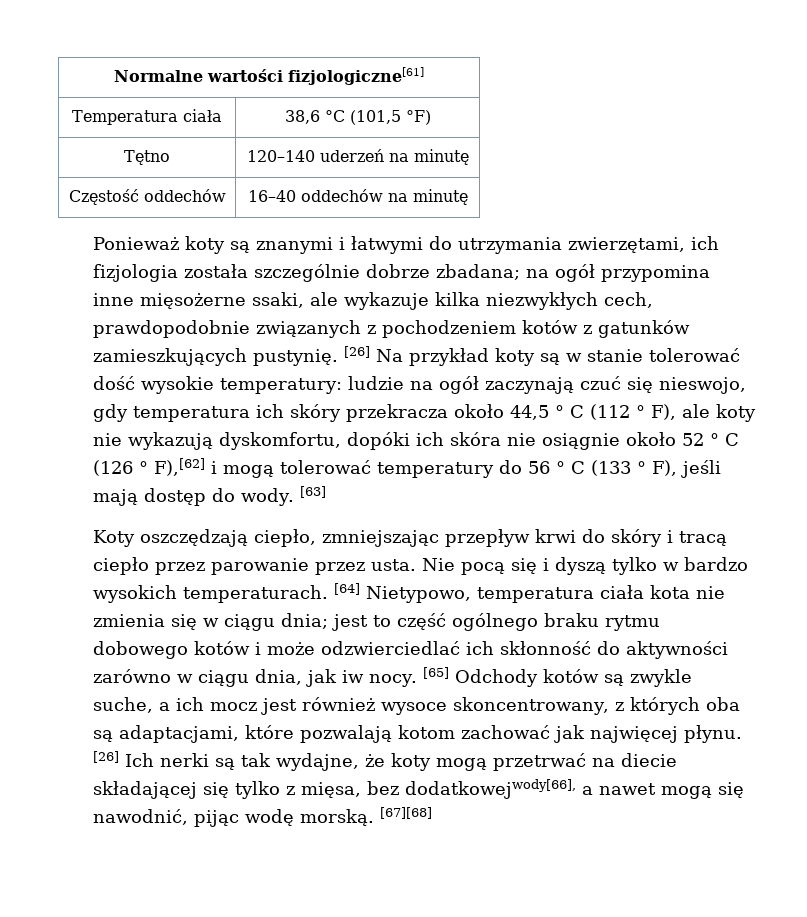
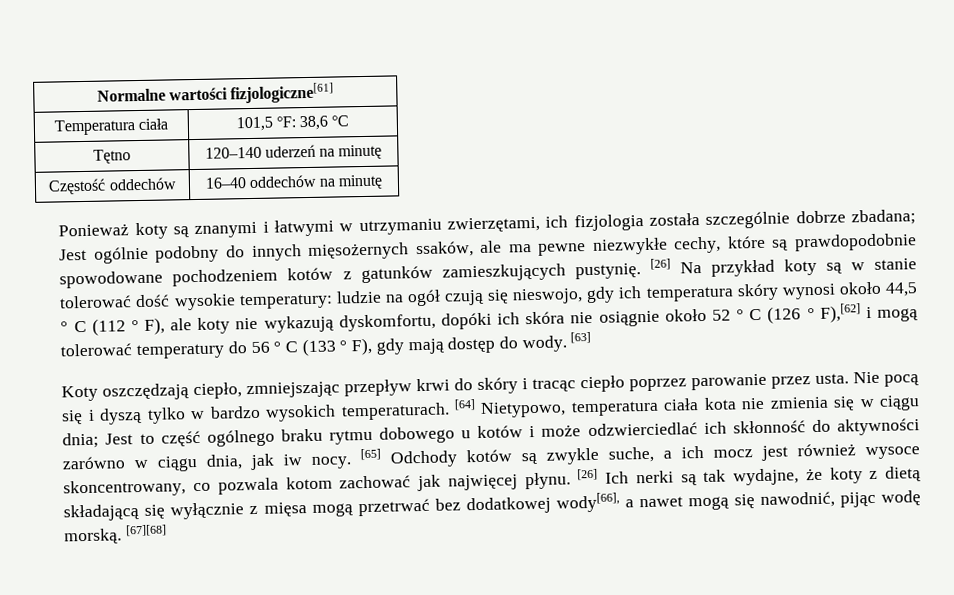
(222, 115) none -> [235,116,296,132] 101,5 °F:
[349,110,431,125] (101,5 °F) -> (350, 121) none
[429,236,563,254] do utrzymania -> [339,218,442,236] w utrzymaniu
[525,264,710,282] [92,292,653,310] [92,320,376,338] na ogół przypomina inne mięsożerne ssaki, ale wykazuje kilka niezwykłych cech, prawdopodobnie związanych z -> [59,233,917,264] [59,270,164,289] Jest ogólnie podobny do innych mięsożernych ssaków, ale ma pewne niezwykłe cechy, które są prawdopodobnie spowodowane
[484,376,621,394] zaczynają czuć -> [444,289,485,306] czują
[132,404,448,422] temperatura ich skóry przekracza -> [618,283,836,302] ich temperatura skóry wynosi
[680,460,721,478] jeśli -> [375,338,404,355] gdy
[678,531,727,546] [92,557,205,575] tracą ciepło przez -> [532,375,688,393] tracąc ciepło poprzez
[331,614,368,631] jest -> [105,433,134,445] Jest
(188, 650) none -> [461,430,472,439] u
[615,697,741,715] [92,725,392,743] z których oba są adaptacjami, które pozwalają -> [193,477,279,495] co pozwala
[435,753,677,771] [92,779,576,799] mogą przetrwać na diecie składającej się tylko z mięsa, bez dodatkowejwody[66], -> [869,466,922,482] [63,492,620,522] z dietą składającą się wyłącznie z mięsa mogą przetrwać bez dodatkowej wody[66],

